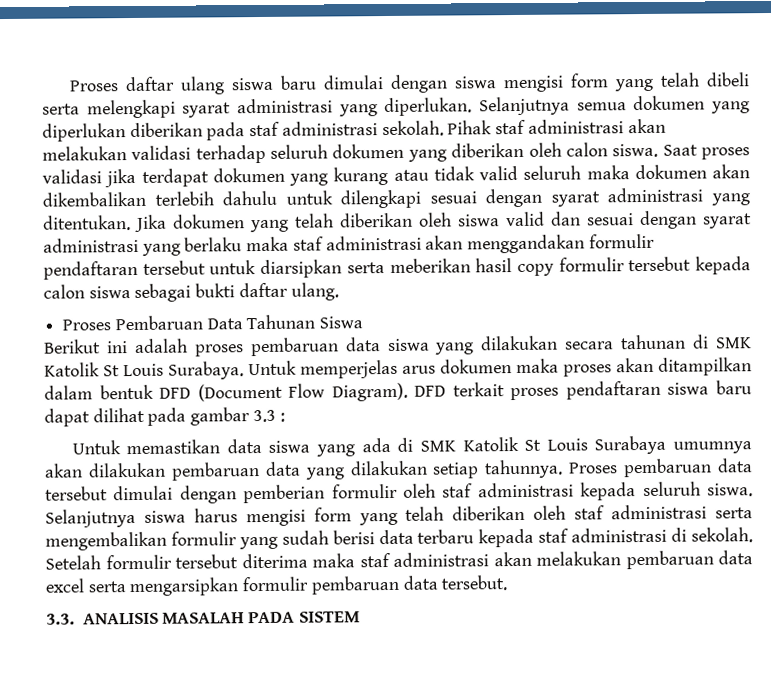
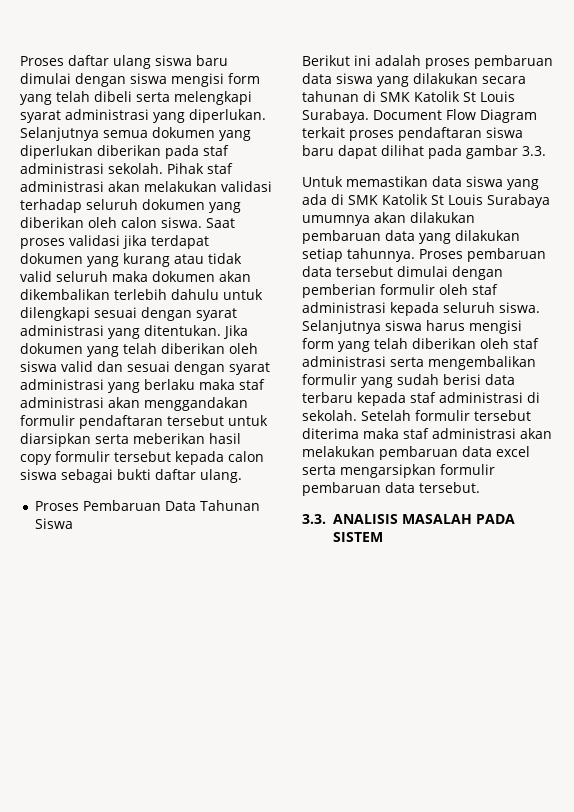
[248,357,752,379] [44,382,447,402] Untuk memperjelas arus dokumen maka proses akan ditampilkan dalam bentuk DFD (Document Flow Diagram). DFD -> [373,109,537,123] Document Flow Diagram
[252,409,285,423] 3.3 : -> [522,146,546,156] 3.3.

